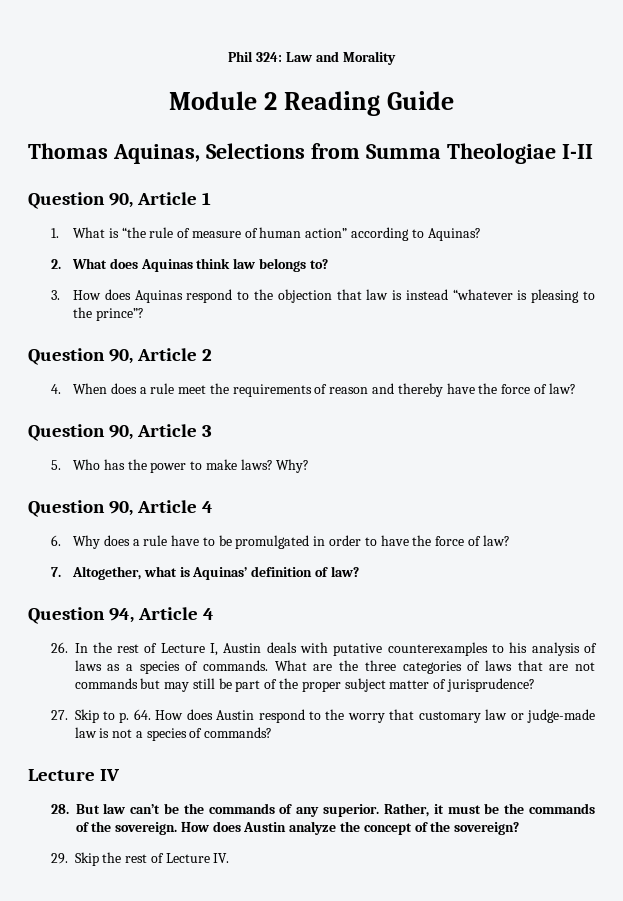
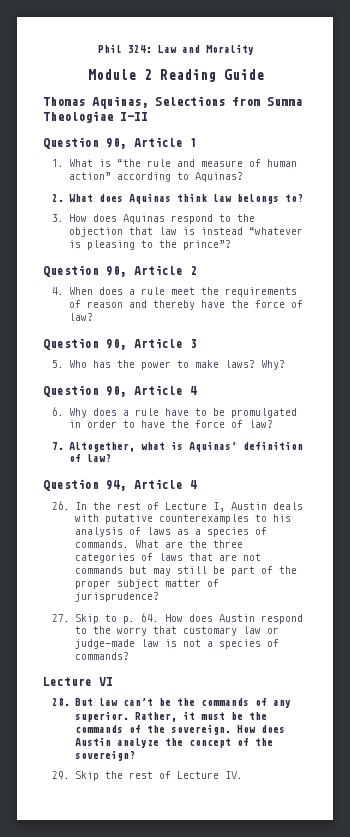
[177,228,191,238] of -> [176,159,195,167] and
[100,769,121,781] IV -> [99,677,113,686] VI

